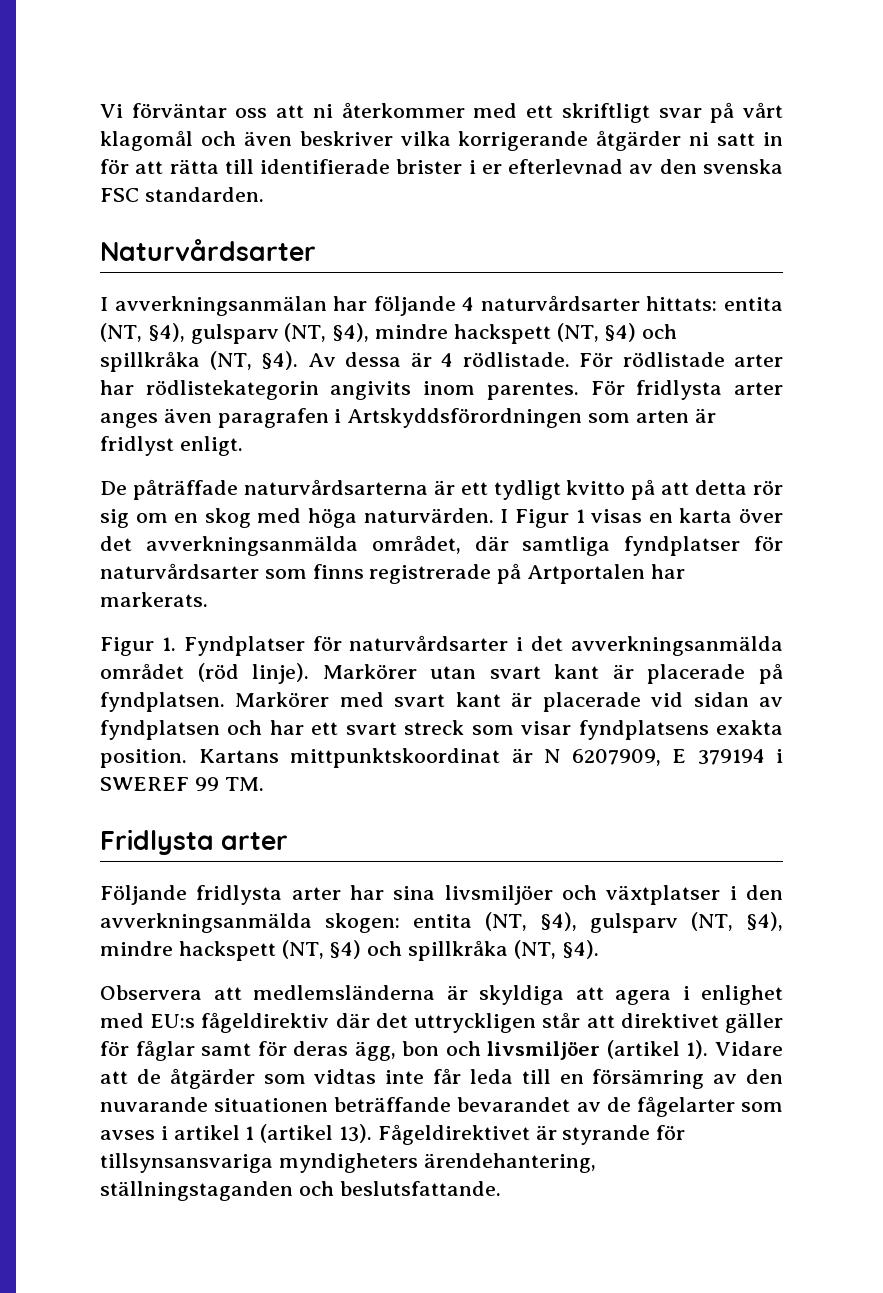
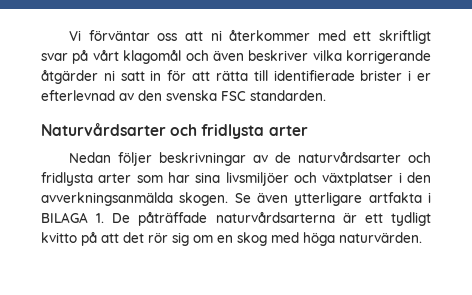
[100,295,783,316] [100,323,678,344] [100,351,783,372] [100,380,783,400] [100,408,716,428] [100,436,243,456] // I avverkningsanmälan har följande 4 naturvårdsarter hittats: entita (NT, §4), gulsparv (NT, §4), mindre hackspett (NT, §4) och spillkråka (NT, §4). Av dessa är 4 rödlistade. För rödlistade arter har rödlistekategorin angivits inom parentes. För fridlysta arter anges även paragrafen i Artskyddsförordningen som arten är fridlyst enligt. // -> [170,124,308,139] [68,151,431,166] [41,172,431,186] [41,192,431,206] [41,212,105,223] och fridlysta arter // Nedan följer beskrivningar av de naturvårdsarter och fridlysta arter som har sina livsmiljöer och växtplatser i den avverkningsanmälda skogen. Se även ytterligare artfakta i BILAGA 1.
[695,480,748,495] detta -> [123,232,144,243] det
[500,508,784,528] [100,535,783,556] [100,563,685,584] [100,592,208,607] [100,635,783,656] [100,663,783,684] [100,692,784,712] [100,720,784,740] [100,748,783,768] [100,777,264,791] [100,829,289,855] [100,885,784,905] [100,912,783,933] [100,940,599,961] [100,985,783,1005] [100,1012,783,1033] [100,1040,783,1061] [100,1068,783,1089] [100,1096,783,1117] [100,1124,686,1145] [100,1153,596,1173] [100,1181,501,1201] I Figur 1 visas en karta över det avverkningsanmälda området, där samtliga fyndplatser för naturvårdsarter som finns registrerade på Artportalen har markerats. // Figur 1. Fyndplatser för naturvårdsarter i det avverkningsanmälda området (röd linje). Markörer utan svart kant är placerade på fyndplatsen. Markörer med svart kant är placerade vid sidan av fyndplatsen och har ett svart streck som visar fyndplatsens exakta position. Kartans mittpunktskoordinat är N 6207909, E 379194 i SWEREF 99 TM. // Fridlysta arter // Följande fridlysta arter har sina livsmiljöer och växtplatser i den avverkningsanmälda skogen: entita (NT, §4), gulsparv (NT, §4), mindre hackspett (NT, §4) och spillkråka (NT, §4). // Observera att medlemsländerna är skyldiga att agera i enlighet med EU:s fågeldirektiv där det uttryckligen står att direktivet gäller för fåglar samt för deras ägg, bon och livsmiljöer (artikel 1). Vidare att de åtgärder som vidtas inte får leda till en försämring av den nuvarande situationen beträffande bevarandet av de fågelarter som avses i artikel 1 (artikel 13). Fågeldirektivet är styrande för tillsynsansvariga myndigheters ärendehantering, ställningstaganden och beslutsfattande. -> (422, 237) none

